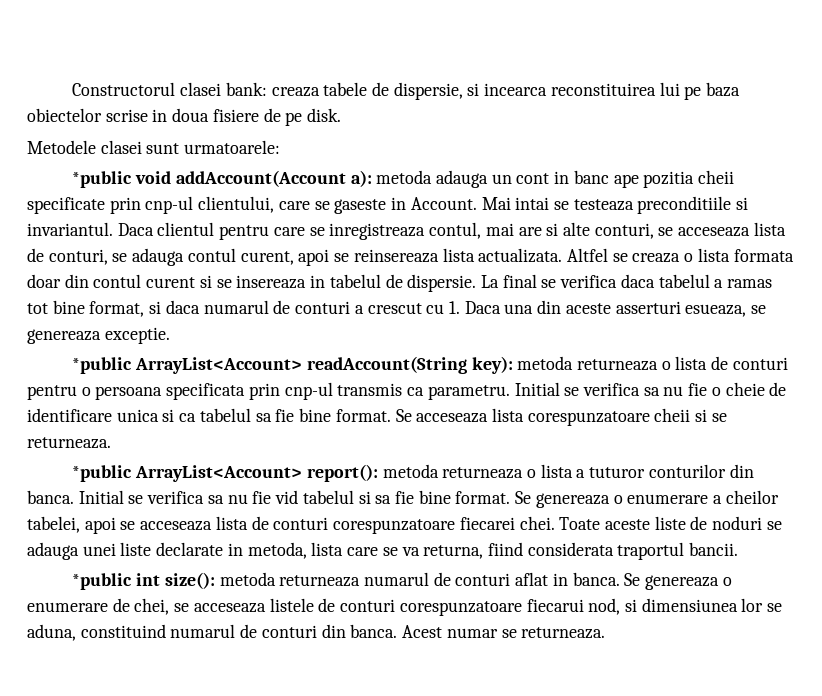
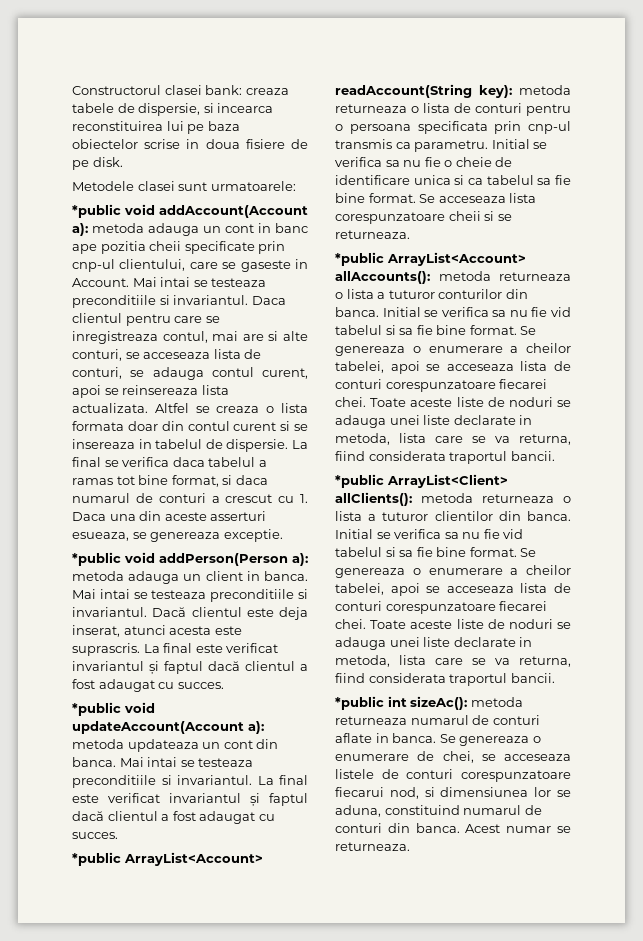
(170, 335) none -> [72,552,308,566] [72,571,308,584] [72,589,308,602] [72,607,308,620] [72,625,242,637] [72,643,279,656] [72,661,308,675] [72,679,224,692] [72,702,155,716] [72,721,264,734] [72,739,279,752] [72,757,254,767] [72,775,308,788] [72,793,308,807] [72,811,275,824] [72,832,118,839] // *public void addPerson(Person a): metoda adauga un client in banca. Mai intai se testeaza preconditiile si invariantul. Dacă clientul este deja inserat, atunci acesta este suprascris. La final este verificat invariantul și faptul dacă clientul a fost adaugat cu succes. // *public void updateAccount(Account a): metoda updateaza un cont din banca. Mai intai se testeaza preconditiile si invariantul. La final este verificat invariantul și faptul dacă clientul a fost adaugat cu succes.
[306,464,378,482] report(): -> [335,271,430,284] allAccounts():
(739, 549) none -> [335,474,508,488] [335,492,571,506] [335,511,571,521] [335,529,524,539] [335,547,537,557] [335,565,571,578] [335,583,571,596] [335,601,548,614] [335,619,571,629] [335,637,533,650] [335,655,571,667] [335,673,555,686] // *public ArrayList<Client> allClients(): metoda returneaza o lista a tuturor clientilor din banca. Initial se verifica sa nu fie vid tabelul si sa fie bine format. Se genereaza o enumerare a cheilor tabelei, apoi se acceseaza lista de conturi corespunzatoare fiecarei chei. Toate aceste liste de noduri se adauga unei liste declarate in metoda, lista care se va returna, fiind considerata traportul bancii.
[164,572,215,589] size(): -> [410,696,468,710] sizeAc():
[515,572,549,586] aflat -> [335,733,372,743] aflate

